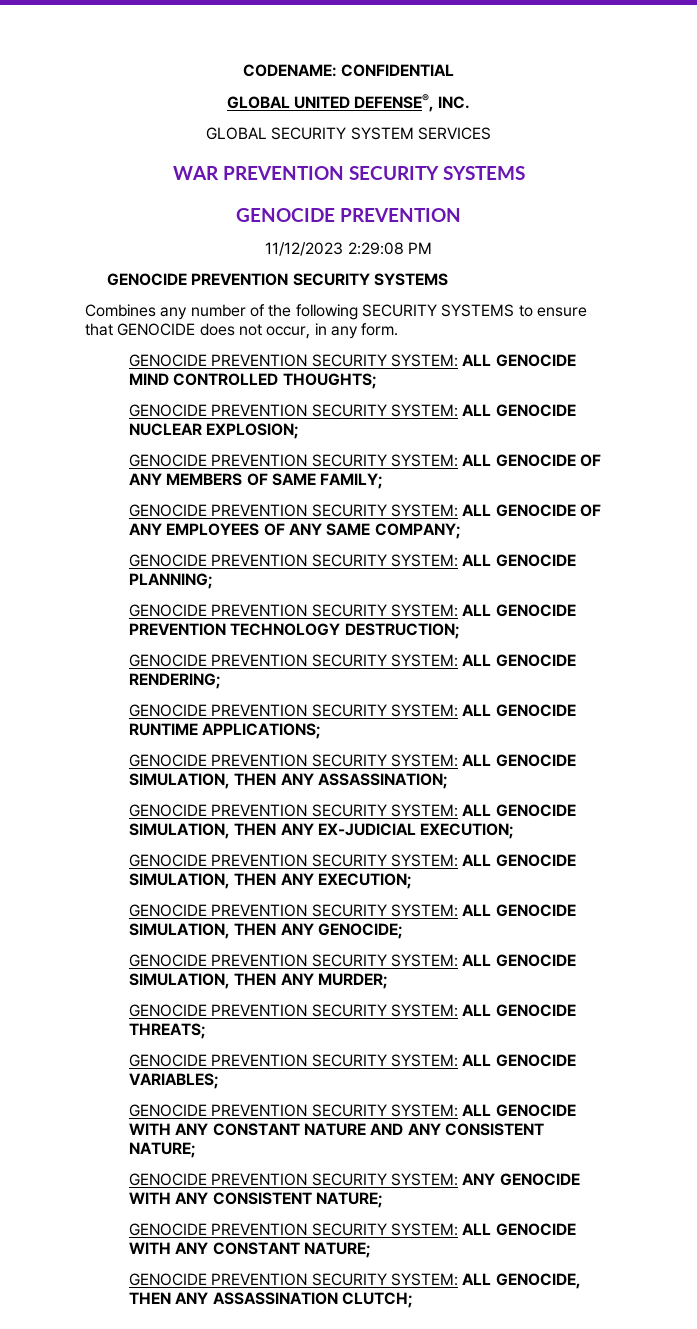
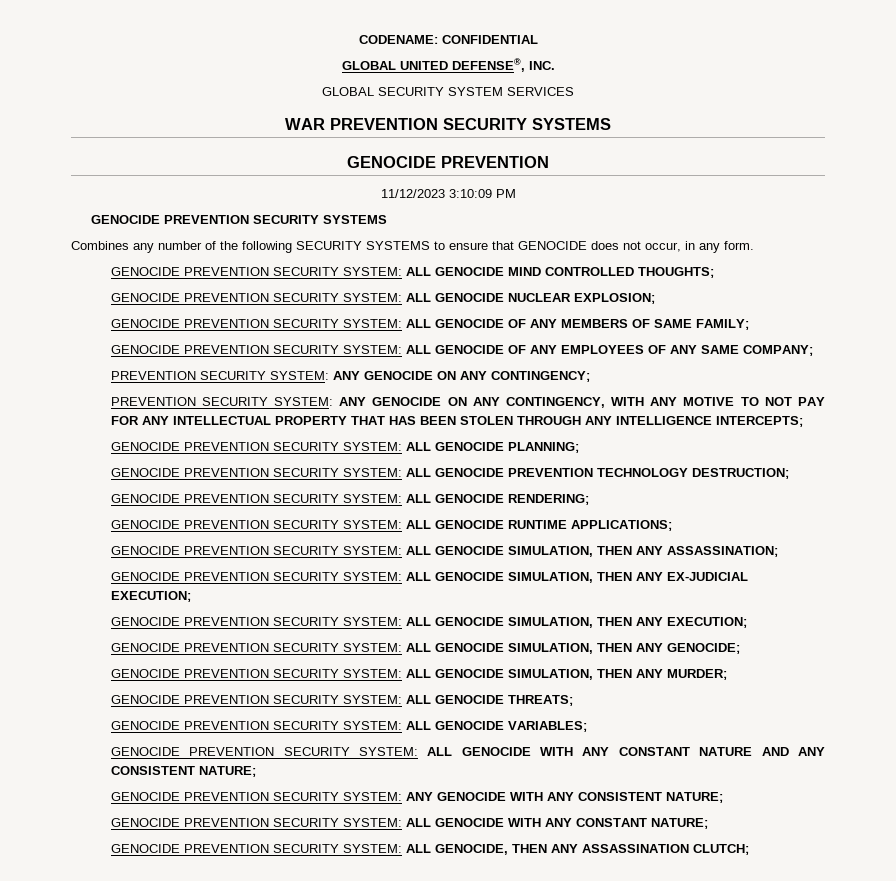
[347,242,404,255] 2:29:08 -> [448,189,492,198] 3:10:09
(461, 531) none -> [110,371,590,382] [110,397,826,408] [110,416,803,427] // PREVENTION SECURITY SYSTEM: ANY GENOCIDE ON ANY CONTINGENCY; // PREVENTION SECURITY SYSTEM: ANY GENOCIDE ON ANY CONTINGENCY, WITH ANY MOTIVE TO NOT PAY FOR ANY INTELLECTUAL PROPERTY THAT HAS BEEN STOLEN THROUGH ANY INTELLIGENCE INTERCEPTS;

